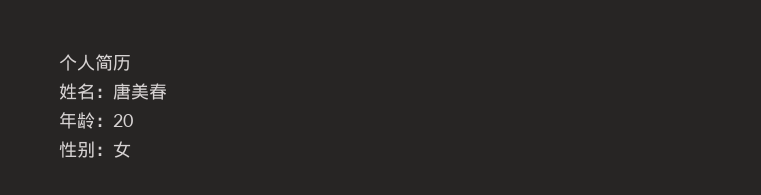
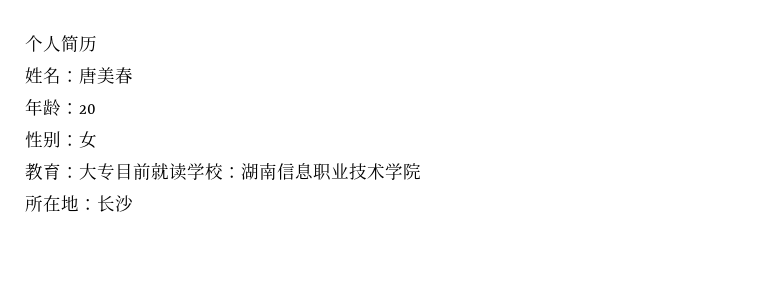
(131, 149) none -> [25,162,421,181] [25,195,134,212] // 教育：大专目前就读学校：湖南信息职业技术学院 // 所在地：长沙

